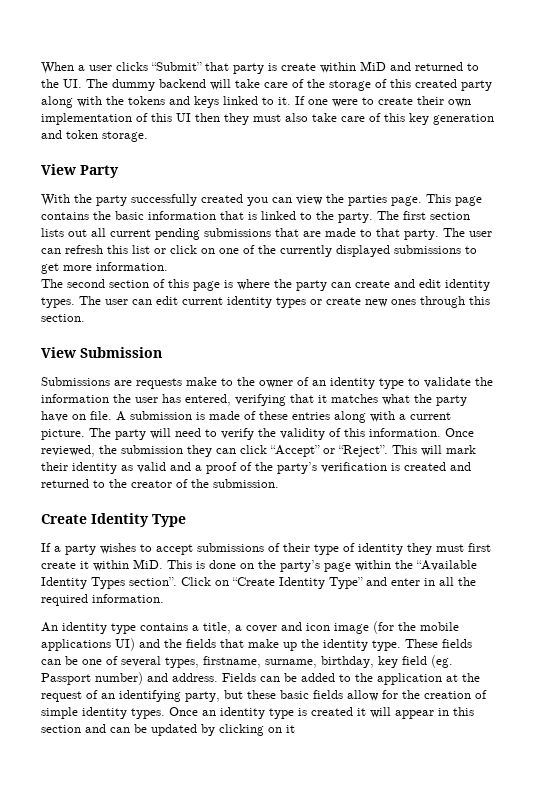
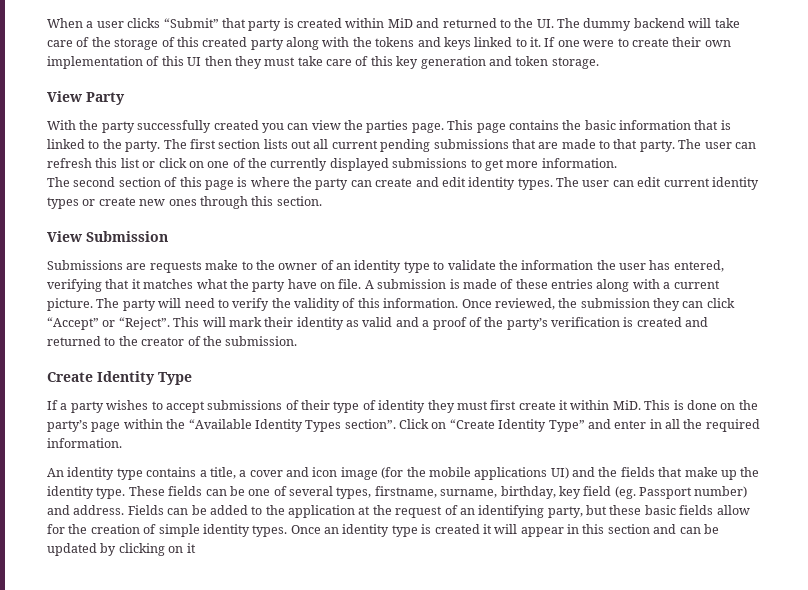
[281,63,316,71] create -> [297,18,342,28] created
[285,113,308,122] also -> (296, 61) none

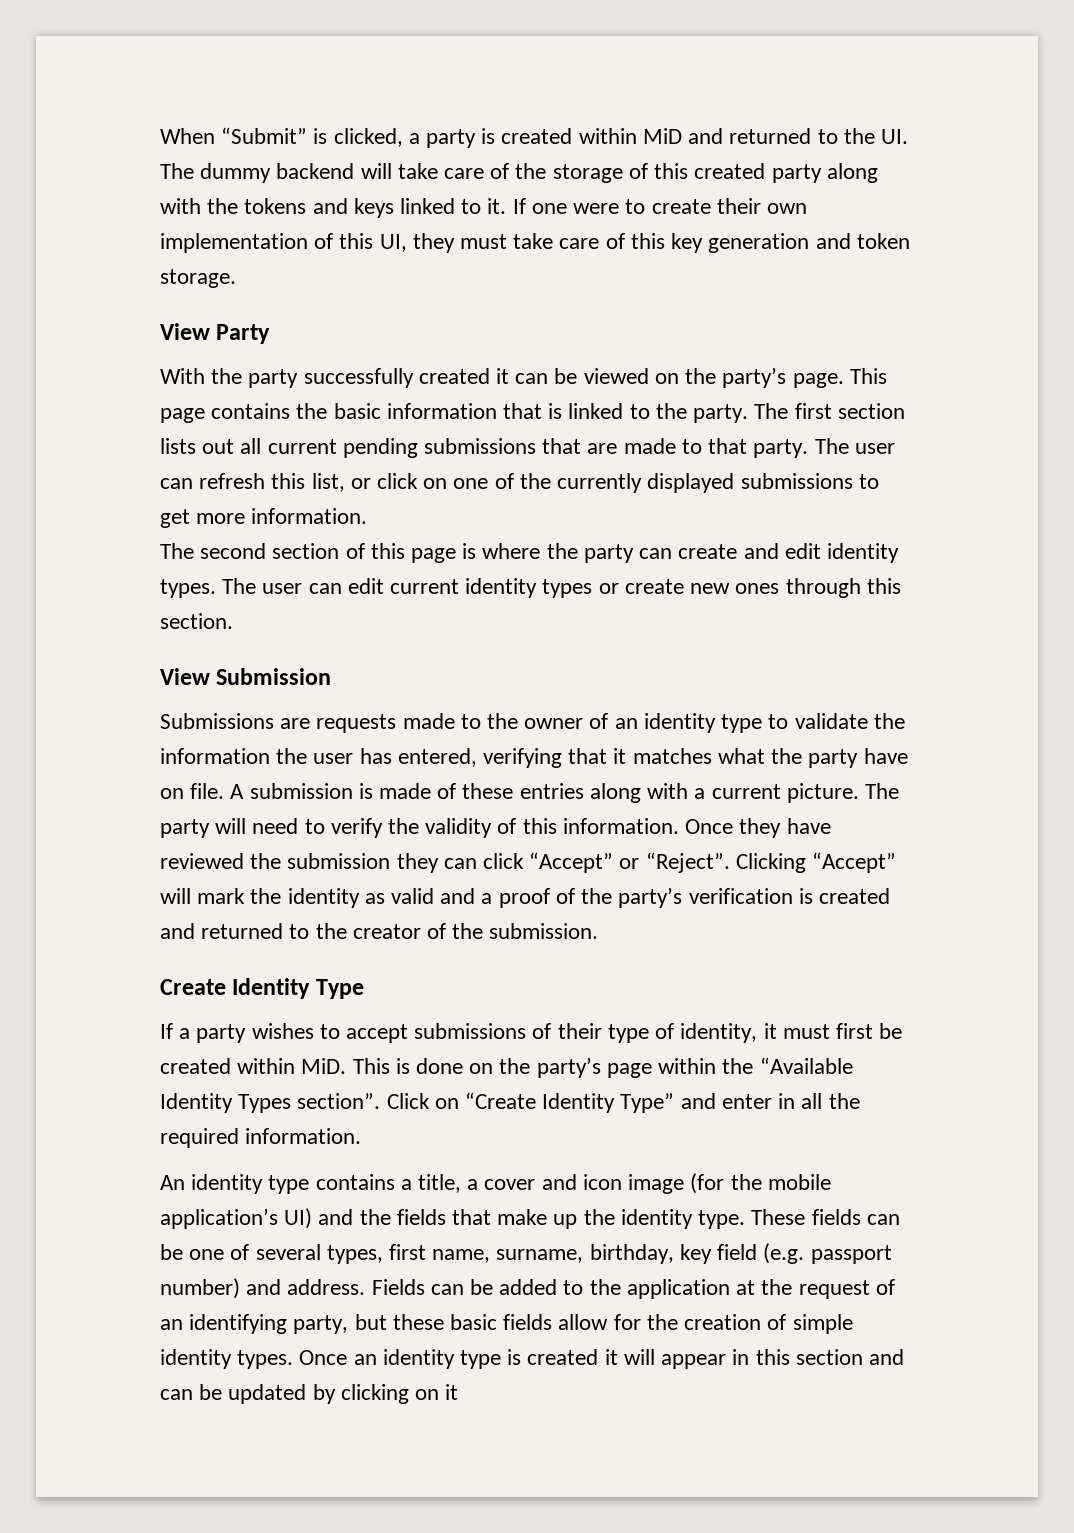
[86,18,246,28] a user clicks “Submit” that -> [221,127,420,147] “Submit” is clicked, a
[187,56,232,66] UI then -> [379,234,407,252] UI,
[261,120,409,133] you can view the parties -> [496,367,787,388] it can be viewed on the party’s
[120,158,140,168] list -> [311,473,345,492] list,
[205,260,239,270] make -> [402,713,455,729] made
[494,298,555,310] reviewed, -> [739,818,831,838] [160,853,244,869] they have reviewed
[173,317,200,327] This -> [735,852,897,873] Clicking “Accept”
[264,317,294,327] their -> [250,888,282,904] the
[378,400,568,413] identity they must first create it -> [680,1023,903,1043] [160,1058,231,1074] identity, it must first be created
[474,467,548,480] applications -> [160,1208,278,1229] application’s
[374,486,437,498] firstname, -> [389,1244,491,1263] first name,
[614,486,692,499] (eg. Passport -> [763,1243,892,1264] (e.g. passport

